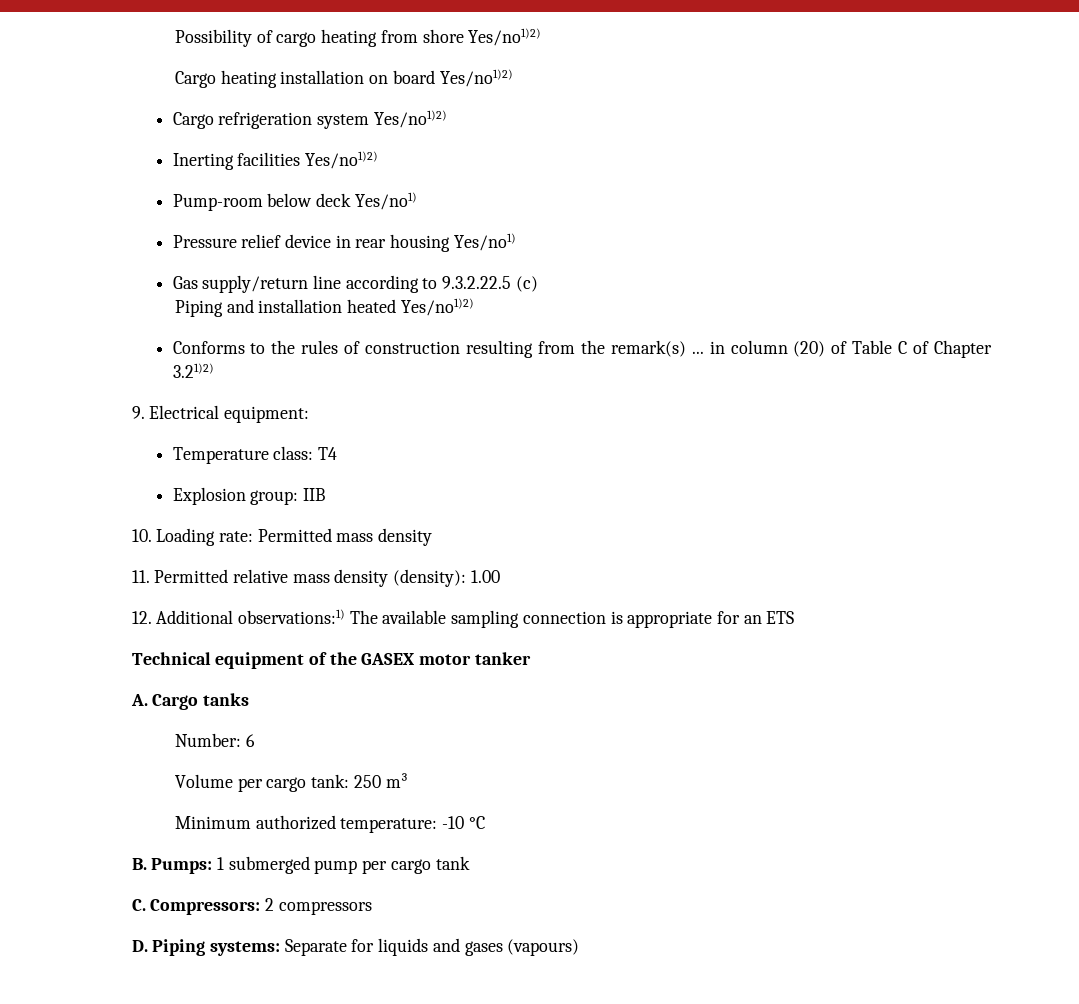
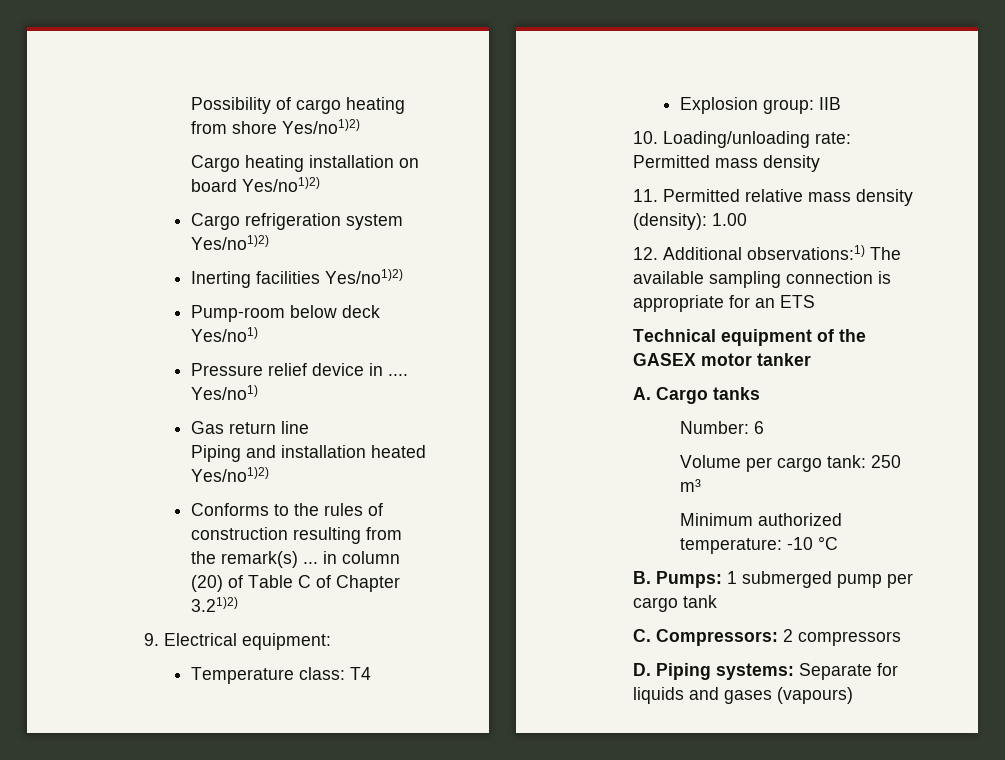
[355,234,451,252] rear housing -> [387,374,408,376] ....
[202,275,309,293] supply/return -> [228,422,276,434] return
[345,275,538,293] according to 9.3.2.22.5 (c) -> (309, 427) none
[156,528,216,546] Loading -> [663,131,811,148] Loading/unloading

